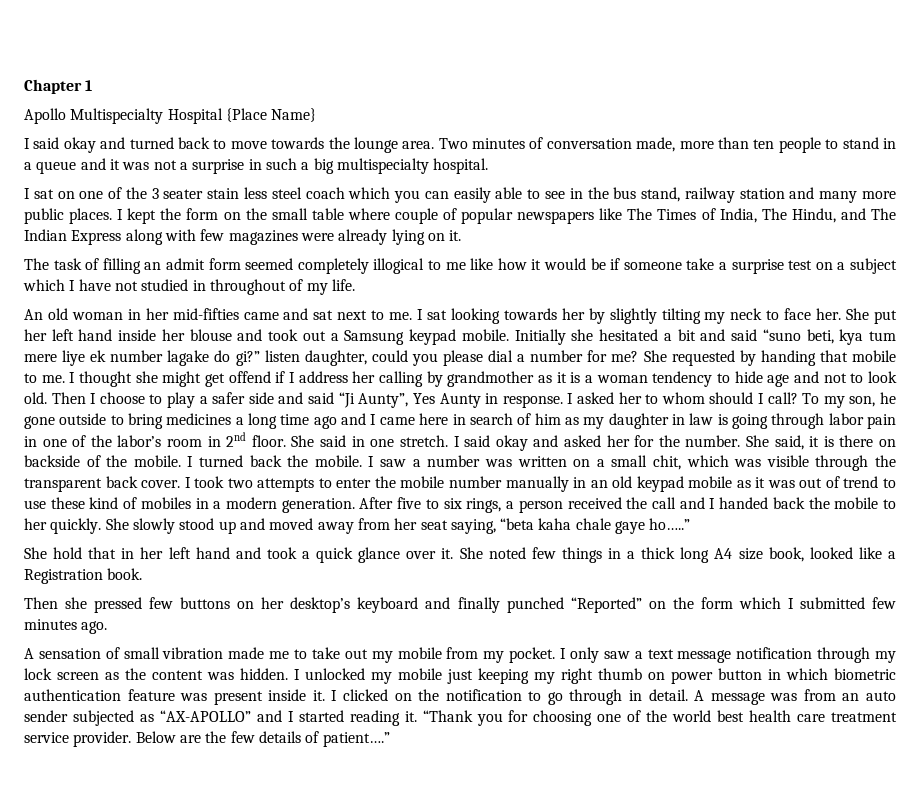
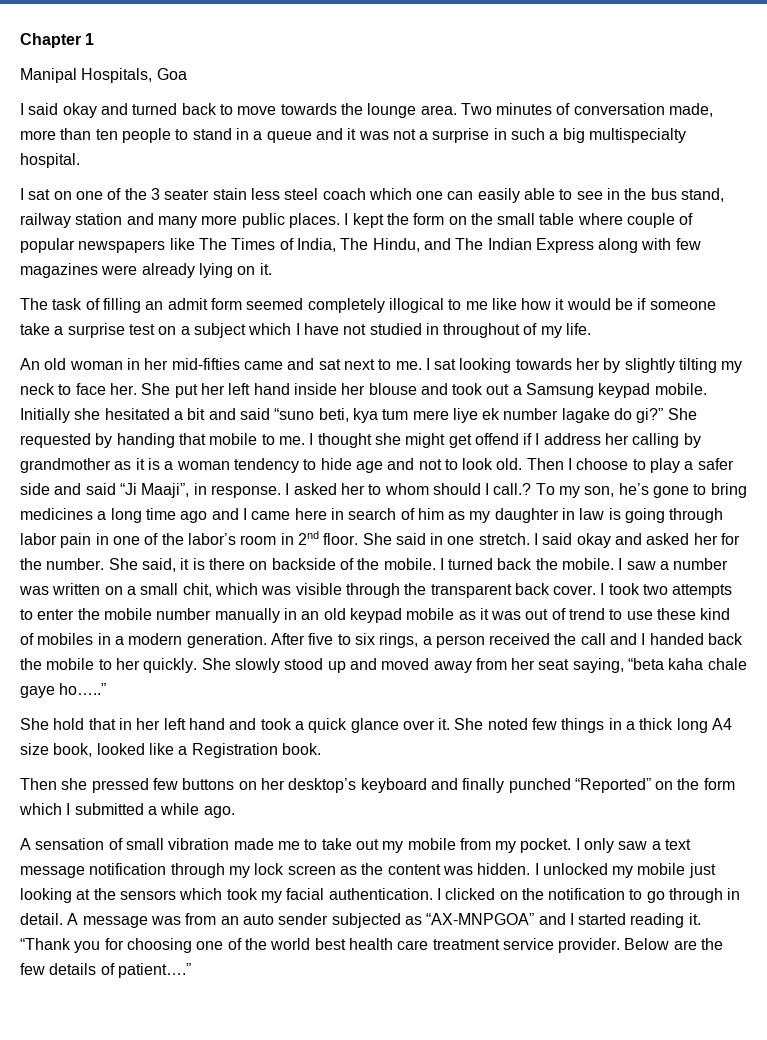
[24,108,317,124] Apollo Multispecialty Hospital {Place Name} -> [20,68,187,83] Manipal Hospitals, Goa
[394,190,421,203] you -> [416,191,444,200] one
[264,350,639,366] listen daughter, could you please dial a number for me? -> (664, 415) none
[358,393,481,408] Aunty”, Yes Aunty -> [141,483,190,498] Maaji”,
[767,392,798,404] call? -> [493,483,532,495] call.?
[880,392,897,404] [24,413,107,429] he gone outside -> [618,483,690,498] he’s gone
[872,597,897,609] [24,619,77,630] few minutes -> [147,803,200,815] a while
[478,668,896,684] [24,689,325,705] keeping my right thumb on power button in which biometric authentication feature was present inside it. -> [20,888,433,903] looking at the sensors which took my facial authentication.
[159,710,251,722] “AX-APOLLO” -> [426,913,535,925] “AX-MNPGOA”

